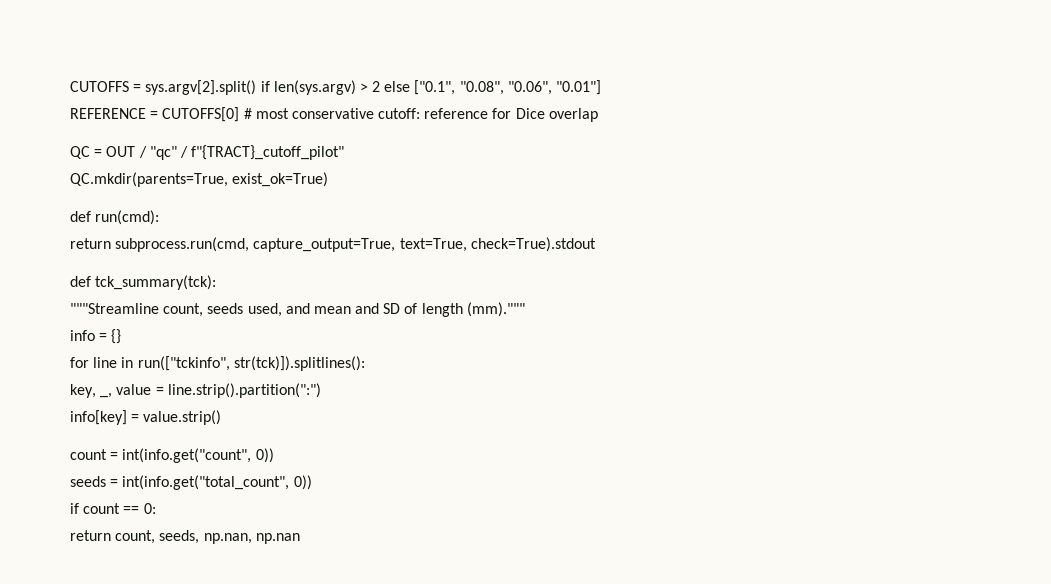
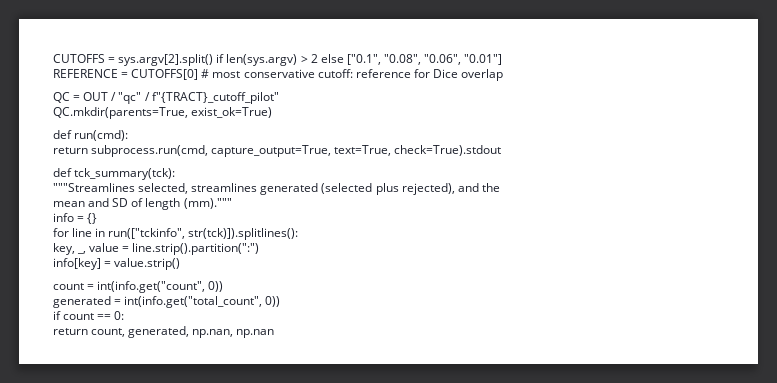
[70,303,310,317] """Streamline count, seeds used, and -> [53,183,500,195] """Streamlines selected, streamlines generated (selected plus rejected), and the //
[70,476,106,487] seeds -> [53,296,111,308] generated
[159,530,200,544] seeds, -> [128,326,190,338] generated,

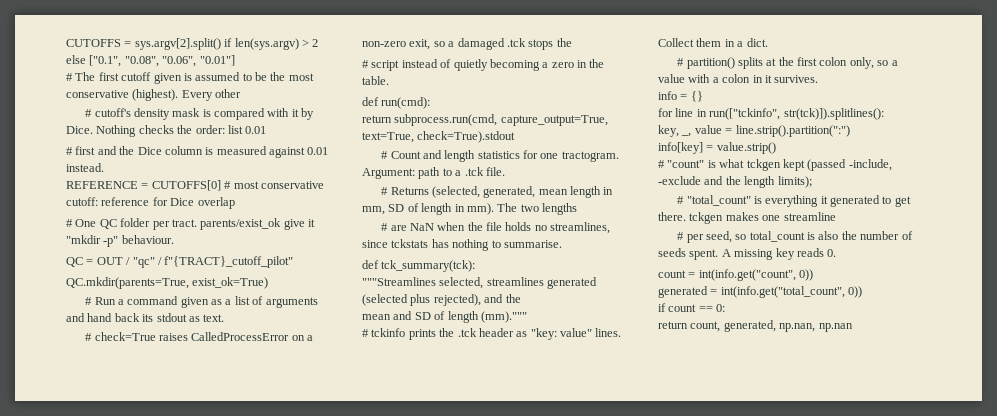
(503, 59) none -> [66,72,314,84] [66,89,242,101] [85,108,315,120] [66,125,267,137] [66,146,329,158] [66,163,104,172] // # The first cutoff given is assumed to be the most conservative (highest). Every other // # cutoff's density mask is compared with it by Dice. Nothing checks the order: list 0.01 // # first and the Dice column is measured against 0.01 instead.
(504, 75) none -> [66,218,315,230] [66,235,174,247] // # One QC folder per tract. parents/exist_ok give it "mkdir -p" behaviour.
(273, 112) none -> [85,296,318,308] [66,313,225,322] [85,332,314,341] [362,38,572,50] [362,59,605,71] [362,76,389,85] // # Run a command given as a list of arguments and hand back its stdout as text. // # check=True raises CalledProcessError on a non-zero exit, so a damaged .tck stops the // # script instead of quietly becoming a zero in the table.
(502, 150) none -> [381,150,619,162] [362,167,505,179] [381,186,614,198] [362,203,577,215] [381,222,611,234] [362,239,562,251] // # Count and length statistics for one tractogram. Argument: path to a .tck file. // # Returns (selected, generated, mean length in mm, SD of length in mm). The two lengths // # are NaN when the file holds no streamlines, since tckstats has nothing to summarise.
(232, 203) none -> [362,328,622,340] [658,38,768,47] [677,57,898,69] [658,74,819,83] // # tckinfo prints the .tck header as "key: value" lines. Collect them in a dict. // # partition() splits at the first colon only, so a value with a colon in it survives.
(181, 264) none -> [658,159,892,171] [658,176,812,188] [677,195,911,207] [658,212,836,224] [677,231,913,243] [658,248,837,260] // # "count" is what tckgen kept (passed -include, -exclude and the length limits); // # "total_count" is everything it generated to get there. tckgen makes one streamline // # per seed, so total_count is also the number of seeds spent. A missing key reads 0.

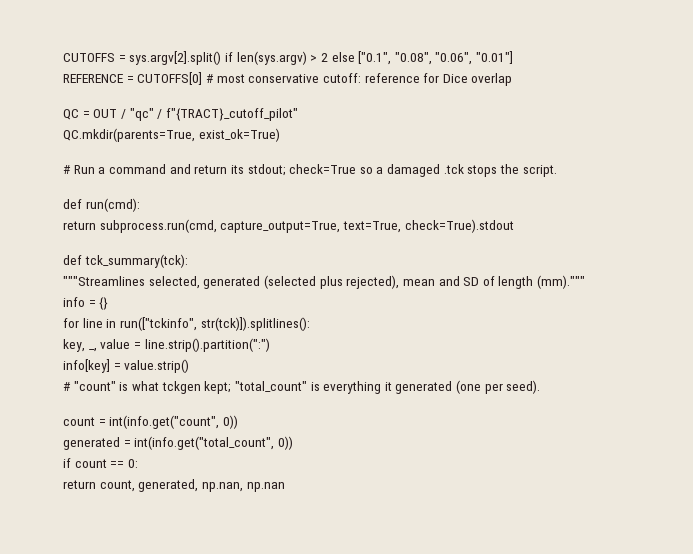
[66,72,314,84] [66,89,242,101] [85,108,315,120] [66,125,267,137] [66,146,329,158] [66,163,104,172] // # The first cutoff given is assumed to be the most conservative (highest). Every other // # cutoff's density mask is compared with it by Dice. Nothing checks the order: list 0.01 // # first and the Dice column is measured against 0.01 instead. -> (514, 57) none
[66,218,315,230] [66,235,174,247] // # One QC folder per tract. parents/exist_ok give it "mkdir -p" behaviour. -> (513, 79) none
[180,296,318,308] [66,313,225,322] [85,332,314,341] [362,39,431,50] given as a list of arguments and hand back its stdout as text. // # check=True raises CalledProcessError on a non-zero exit, -> [169,164,357,176] and return its stdout; check=True
[362,59,605,71] [362,76,389,85] // # script instead of quietly becoming a zero in the table. -> [522,165,557,177] script.
[381,150,619,162] [362,167,505,179] [381,186,614,198] [362,203,577,215] [381,222,611,234] [362,239,562,251] // # Count and length statistics for one tractogram. Argument: path to a .tck file. // # Returns (selected, generated, mean length in mm, SD of length in mm). The two lengths // # are NaN when the file holds no streamlines, since tckstats has nothing to summarise. -> (514, 226) none
[486,277,544,286] streamlines -> (200, 282) none
[484,294,521,303] and the // -> (400, 282) none
[362,328,622,340] [658,38,768,47] [677,57,898,69] [658,74,819,83] // # tckinfo prints the .tck header as "key: value" lines. Collect them in a dict. // # partition() splits at the first colon only, so a value with a colon in it survives. -> (586, 282) none
[782,159,892,171] [658,176,812,188] [677,196,685,204] kept (passed -include, -exclude and the length limits); // # -> [204,381,232,394] kept;
[882,196,911,207] [658,212,836,224] [677,231,913,243] [658,248,837,260] to get there. tckgen makes one streamline // # per seed, so total_count is also the number of seeds spent. A missing key reads 0. -> [456,380,541,394] (one per seed).

